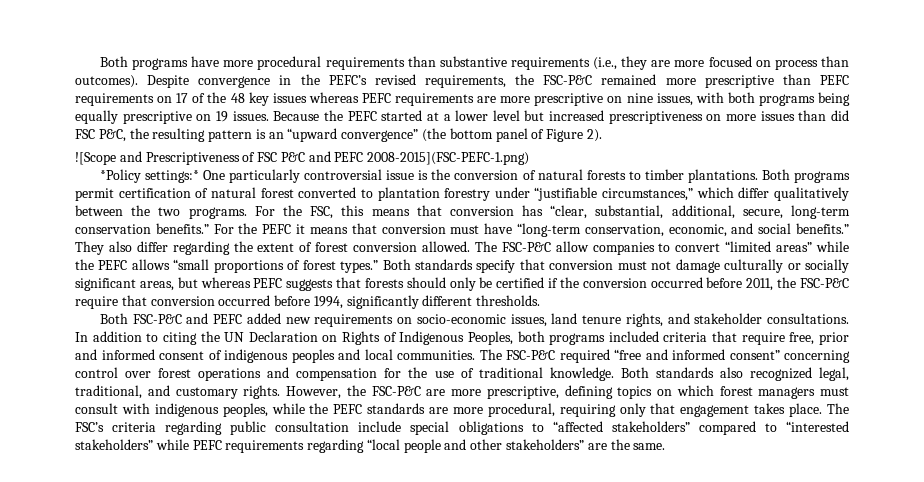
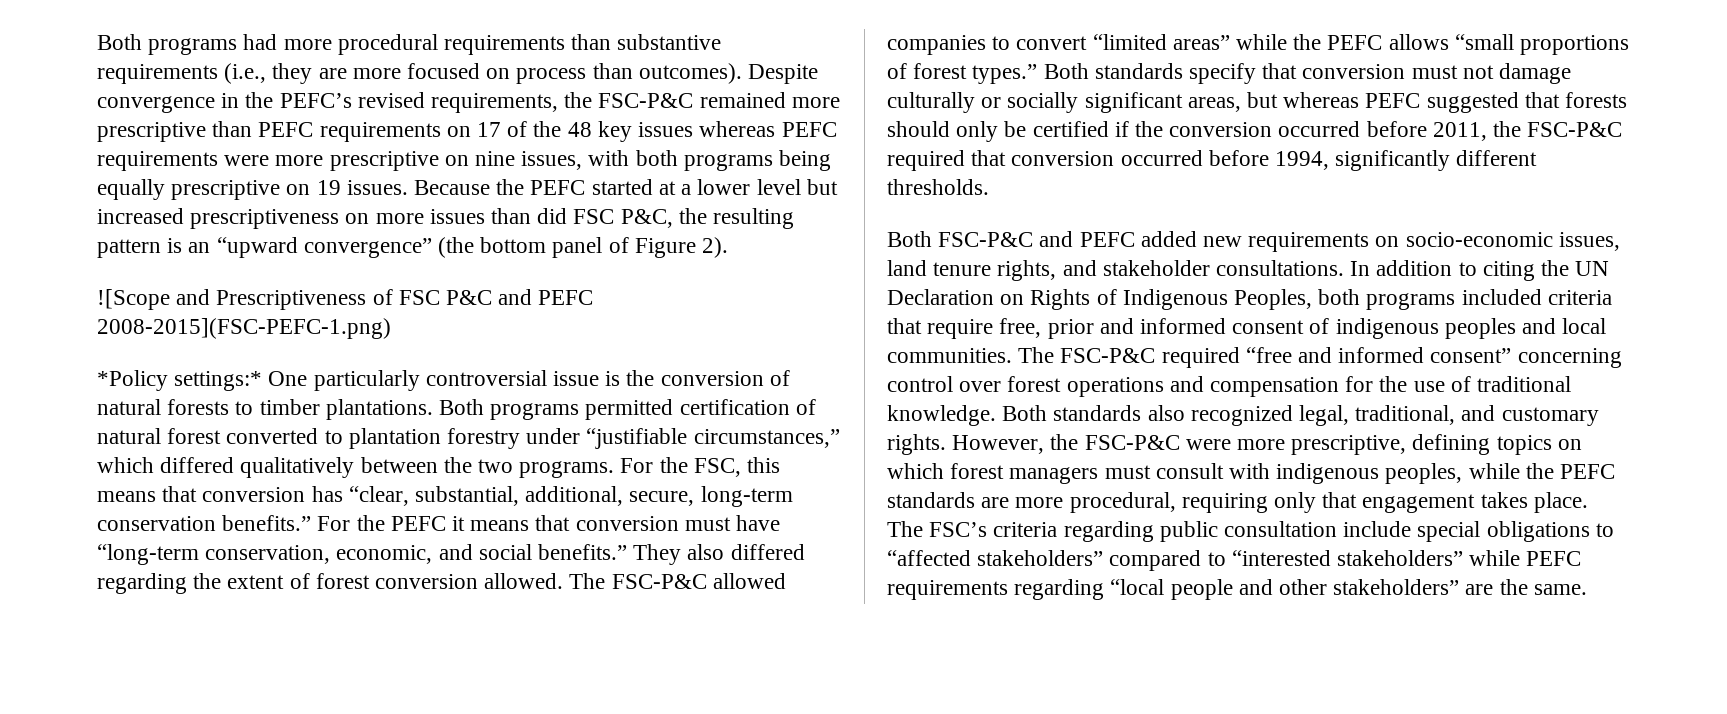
[99,56,220,70] Both programs have -> [97,34,278,55] Both programs had
[477,96,497,103] are -> [224,155,270,166] were
[75,188,114,201] permit -> [585,399,674,420] permitted
[738,187,770,198] differ -> [160,457,235,473] differed
[136,241,168,252] differ -> [730,544,805,560] differed
[555,241,589,252] allow -> [712,573,786,589] allowed
[286,279,334,291] suggests -> [1426,92,1519,113] suggested
[75,296,118,309] require -> [887,150,965,171] required
[426,389,446,396] are -> [1185,439,1231,450] were

